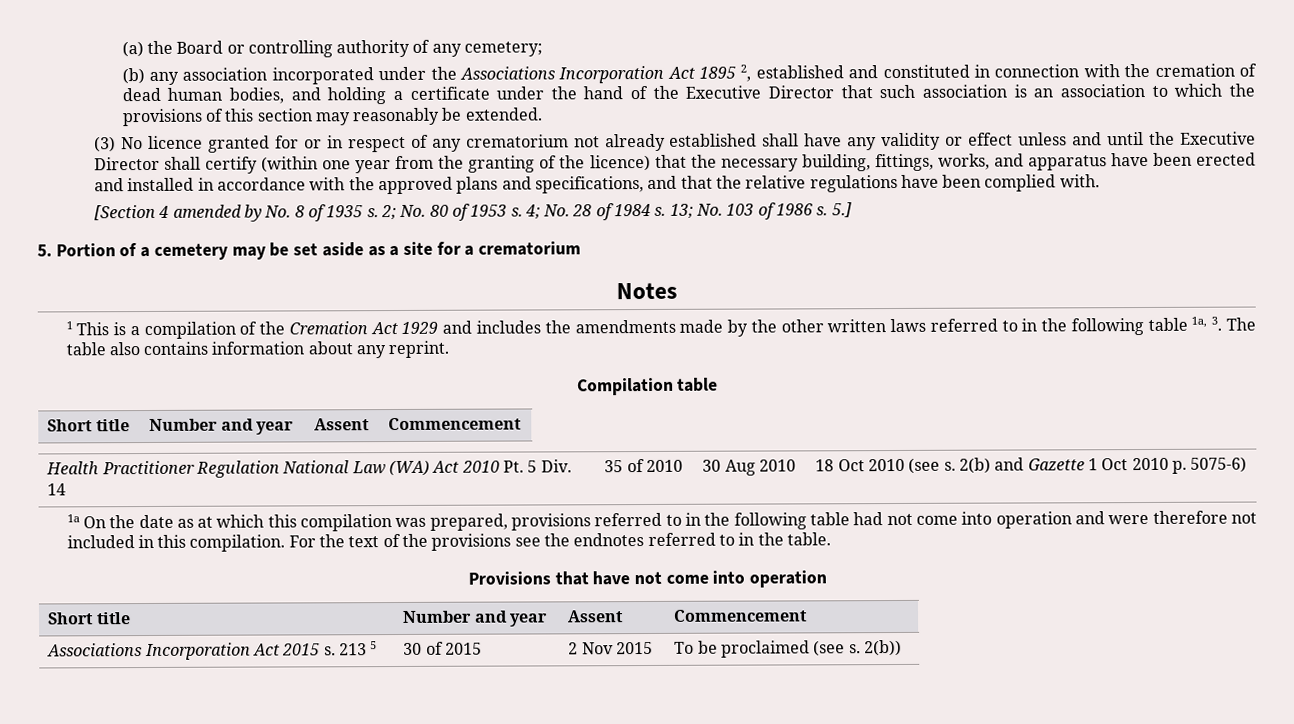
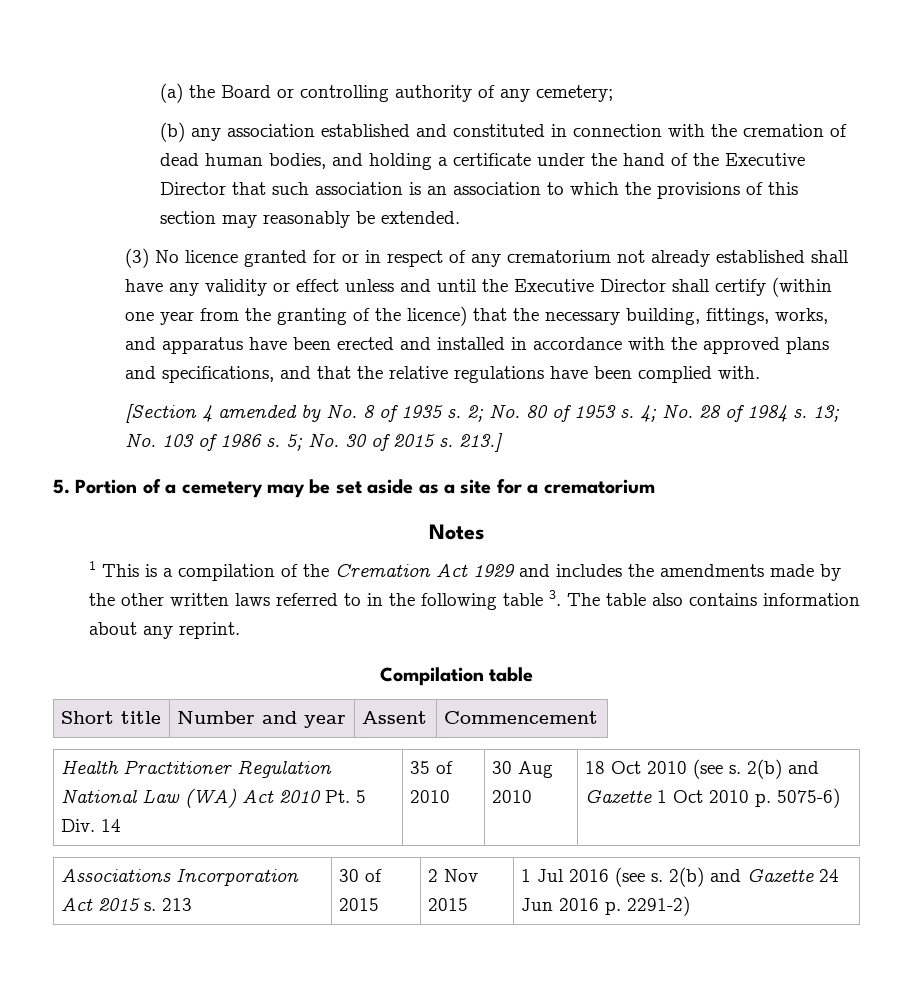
[271,64,752,85] incorporated under the Associations Incorporation Act 1895 2, -> (316, 130) none
[831,202,852,218] 5.] -> [285,433,503,452] 5; No. 30 of 2015 s. 213.]
[1191,316,1208,328] 1a, -> (543, 599) none
[66,510,1258,532] [66,532,831,552] [467,570,828,588] [48,612,131,625] [402,610,549,627] [567,610,625,623] [673,609,809,622] // 1a On the date as at which this compilation was prepared, provisions referred to in the following table had not come into operation and were therefore not included in this compilation. For the text of the provisions see the endnotes referred to in the table. // Provisions that have not come into operation // Short title | Number and year | Assent | Commencement -> (840, 798) none
[370,641,378,650] 5 -> (192, 904) none
[674,639,903,658] To be proclaimed (see s. 2(b)) -> [520,867,839,887] [520,896,690,916] 1 Jul 2016 (see s. 2(b) and Gazette 24 Jun 2016 p. 2291-2)

